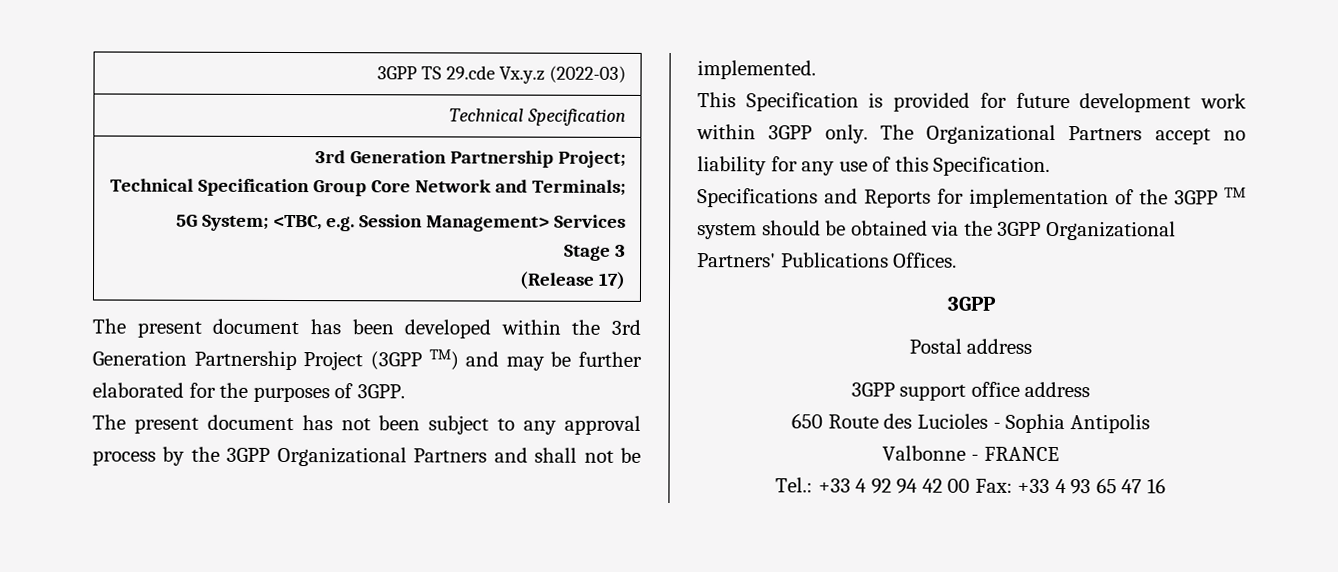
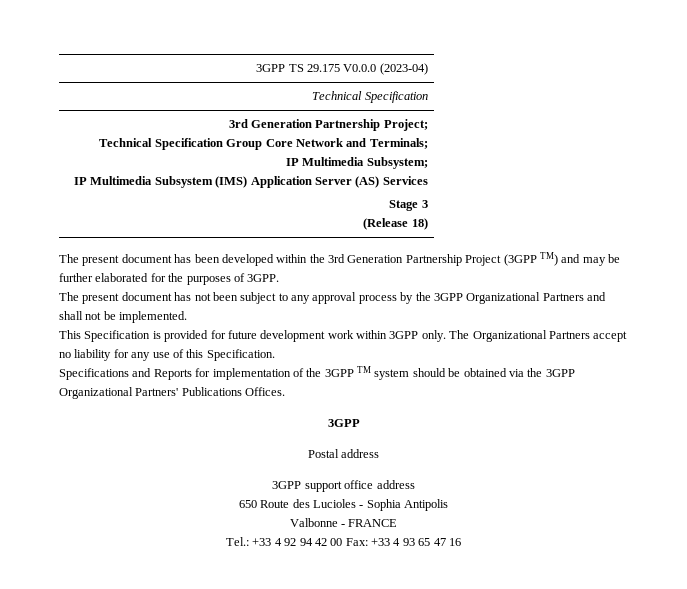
[445,65,626,84] 29.cde Vx.y.z (2022-03) -> [306,63,428,75] 29.175 V0.0.0 (2023-04)
[175,214,550,232] 5G System; <TBC, e.g. Session Management> -> [285,157,428,169] [74,176,380,188] IP Multimedia Subsystem; // IP Multimedia Subsystem (IMS) Application Server (AS)
[597,271,626,290] 17) -> [411,218,428,230] 18)

